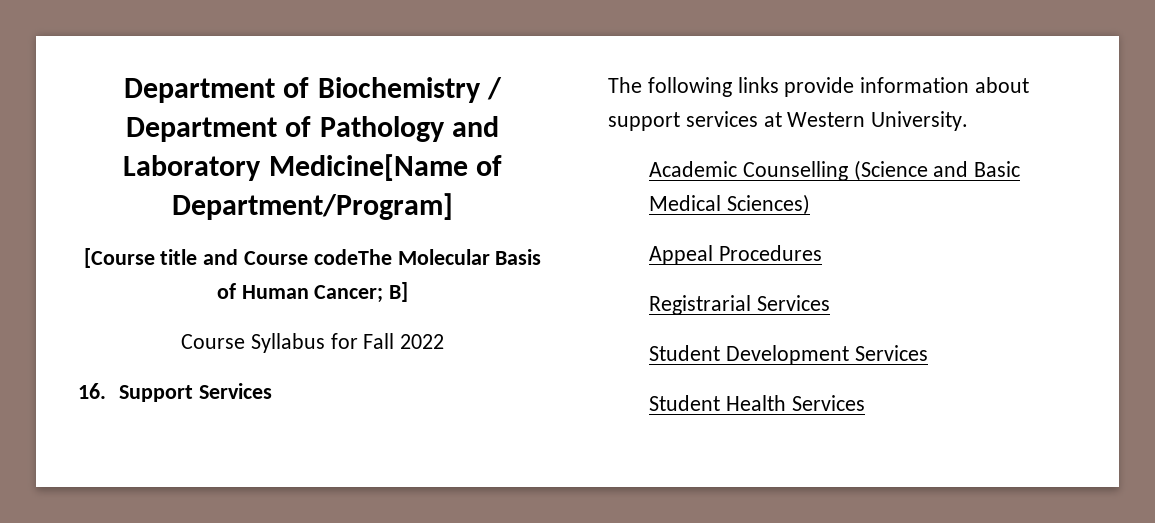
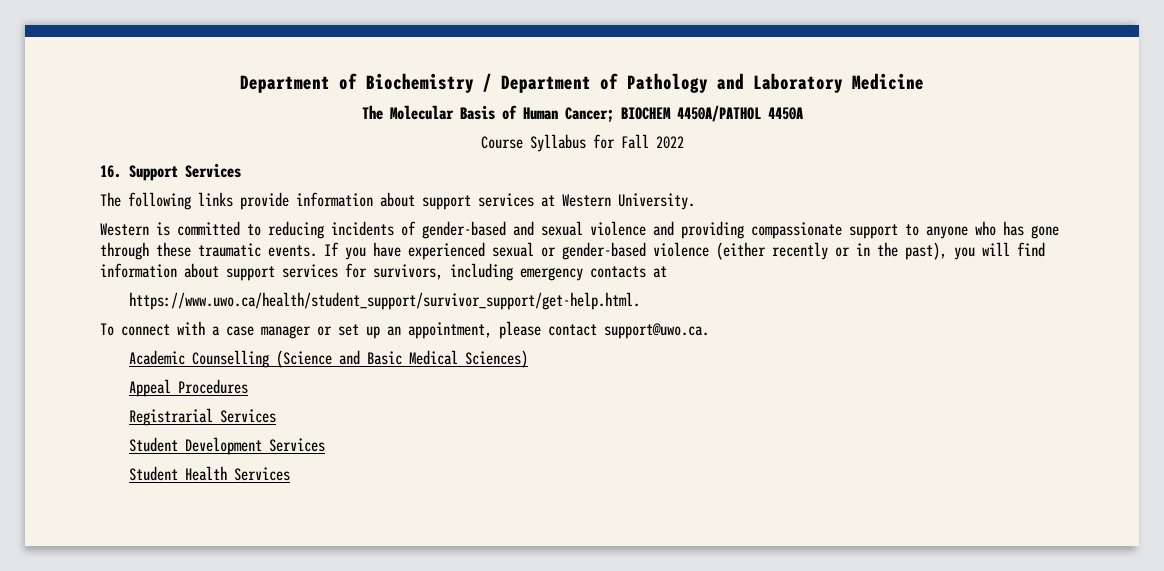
[268,154,502,181] [172,193,453,220] [83,248,392,268] Medicine[Name of Department/Program] // [Course title and Course codeThe -> [852,73,924,90] [361,105,383,120] Medicine // The
[389,282,409,302] B] -> [620,105,803,122] BIOCHEM 4450A/PATHOL 4450A
(969, 121) none -> [100,221,1059,239] [100,242,1045,260] [100,263,667,281] [128,292,640,310] [100,321,709,339] // Western is committed to reducing incidents of gender-based and sexual violence and providing compassionate support to anyone who has gone through these traumatic events. If you have experienced sexual or gender-based violence (either recently or in the past), you will find information about support services for survivors, including emergency contacts at // https://www.uwo.ca/health/student_support/survivor_support/get-help.html. // To connect with a case manager or set up an appointment, please contact support@uwo.ca.

